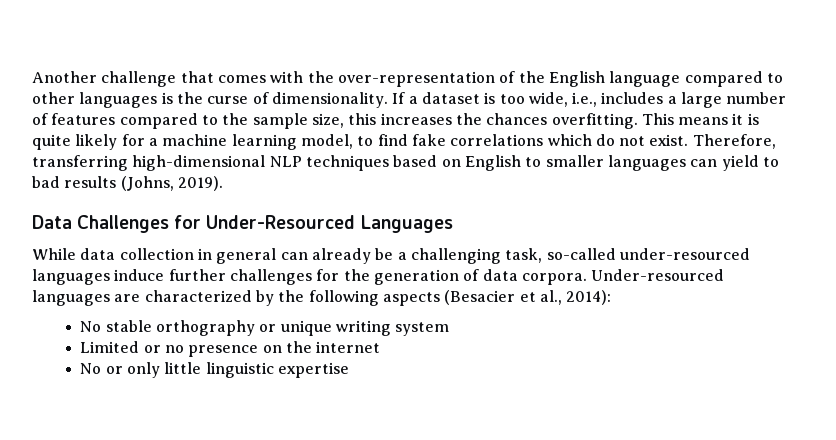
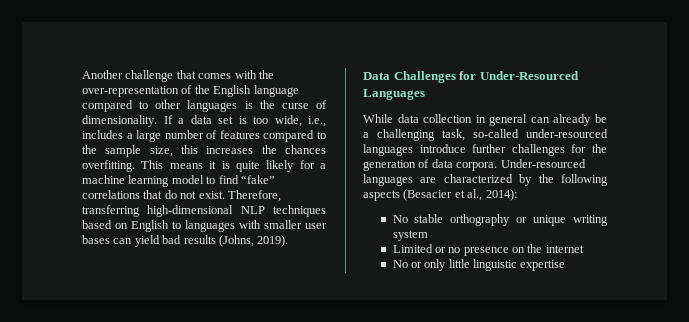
[421,92,480,104] dataset -> [190,115,233,124] data set
[300,134,353,149] model, -> [171,175,204,184] model
[411,134,592,146] fake correlations which -> [240,175,275,184] [82,190,163,199] “fake” correlations that
[545,155,686,171] smaller languages -> [185,220,327,232] [82,235,110,244] languages with smaller user bases
[762,157,779,167] to -> (160, 241) none
[114,269,165,281] induce -> [419,144,466,153] introduce

